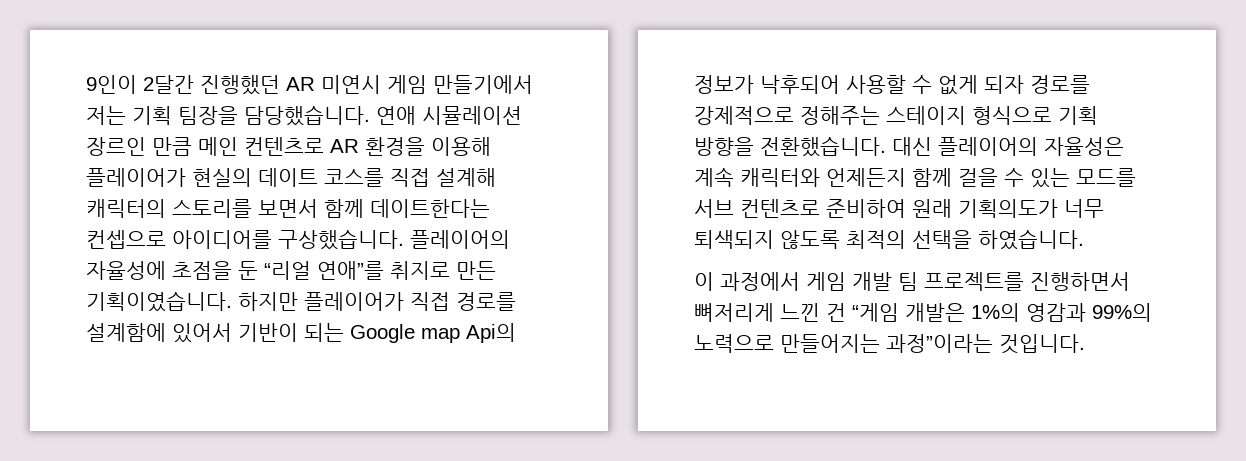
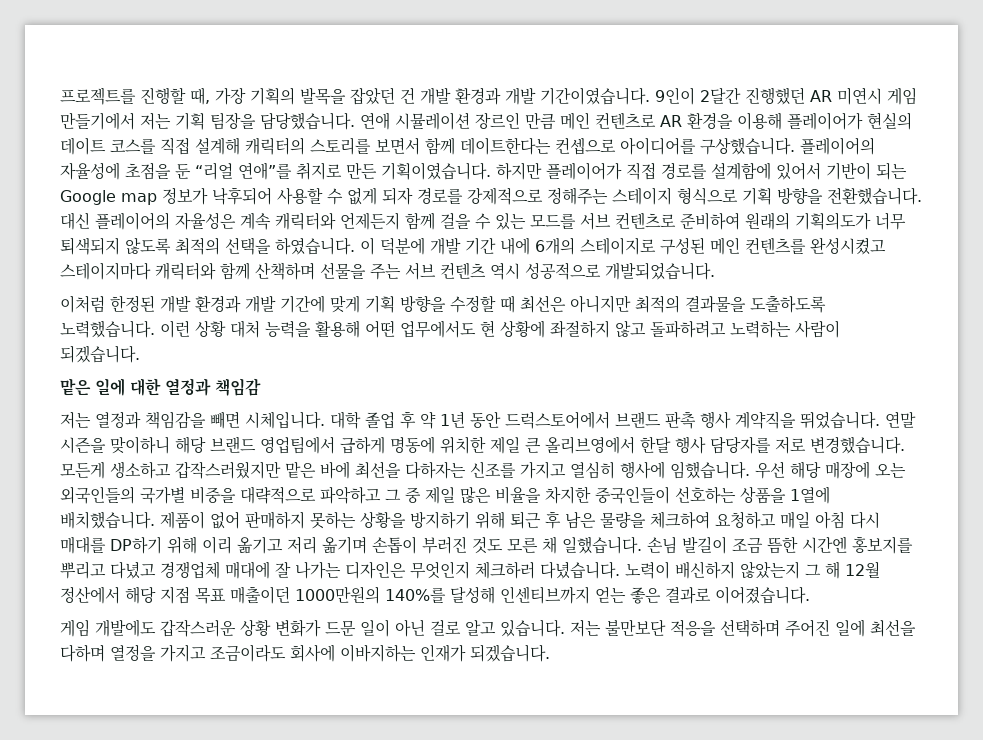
(86, 84) none -> [60,87,650,105] 프로젝트를 진행할 때, 가장 기획의 발목을 잡았던 건 개발 환경과 개발 기간이였습니다.
[466,323,516,343] Api의 -> (157, 199) none
[912,199,952,218] 원래 -> [745,212,790,230] 원래의
[694,272,1130,291] [694,303,1152,322] [694,334,1085,354] // 이 과정에서 게임 개발 팀 프로젝트를 진행하면서 뼈저리게 느낀 건 “게임 개발은 1%의 영감과 99%의 노력으로 만들어지는 과정”이라는 것입니다. -> [360,237,886,255] [60,262,715,280] [60,295,826,313] [60,320,840,338] [60,345,140,363] [60,378,261,396] [60,411,916,429] [60,436,905,454] [60,461,906,479] [60,486,830,504] [60,511,880,529] [60,536,913,554] [60,561,880,579] [60,586,810,604] [60,619,916,637] [60,644,550,662] 이 덕분에 개발 기간 내에 6개의 스테이지로 구성된 메인 컨텐츠를 완성시켰고 스테이지마다 캐릭터와 함께 산책하며 선물을 주는 서브 컨텐츠 역시 성공적으로 개발되었습니다. // 이처럼 한정된 개발 환경과 개발 기간에 맞게 기획 방향을 수정할 때 최선은 아니지만 최적의 결과물을 도출하도록 노력했습니다. 이런 상황 대처 능력을 활용해 어떤 업무에서도 현 상황에 좌절하지 않고 돌파하려고 노력하는 사람이 되겠습니다. // 맡은 일에 대한 열정과 책임감 // 저는 열정과 책임감을 빼면 시체입니다. 대학 졸업 후 약 1년 동안 드럭스토어에서 브랜드 판촉 행사 계약직을 뛰었습니다. 연말 시즌을 맞이하니 해당 브랜드 영업팀에서 급하게 명동에 위치한 제일 큰 올리브영에서 한달 행사 담당자를 저로 변경했습니다. 모든게 생소하고 갑작스러웠지만 맡은 바에 최선을 다하자는 신조를 가지고 열심히 행사에 임했습니다. 우선 해당 매장에 오는 외국인들의 국가별 비중을 대략적으로 파악하고 그 중 제일 많은 비율을 차지한 중국인들이 선호하는 상품을 1열에 배치했습니다. 제품이 없어 판매하지 못하는 상황을 방지하기 위해 퇴근 후 남은 물량을 체크하여 요청하고 매일 아침 다시 매대를 DP하기 위해 이리 옮기고 저리 옮기며 손톱이 부러진 것도 모른 채 일했습니다. 손님 발길이 조금 뜸한 시간엔 홍보지를 뿌리고 다녔고 경쟁업체 매대에 잘 나가는 디자인은 무엇인지 체크하러 다녔습니다. 노력이 배신하지 않았는지 그 해 12월 정산에서 해당 지점 목표 매출이던 1000만원의 140%를 달성해 인센티브까지 얻는 좋은 결과로 이어졌습니다. // 게임 개발에도 갑작스러운 상황 변화가 드문 일이 아닌 걸로 알고 있습니다. 저는 불만보단 적응을 선택하며 주어진 일에 최선을 다하며 열정을 가지고 조금이라도 회사에 이바지하는 인재가 되겠습니다.

